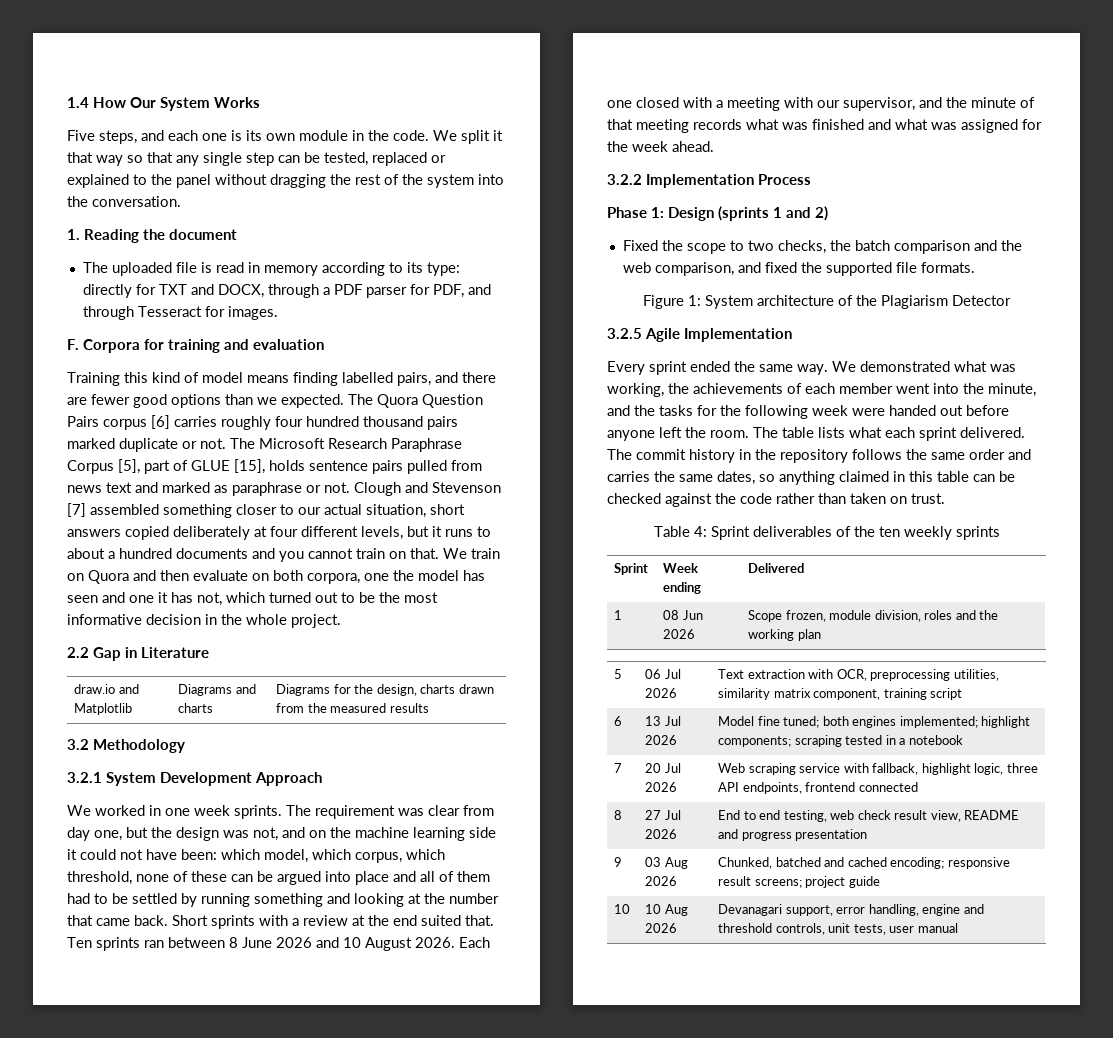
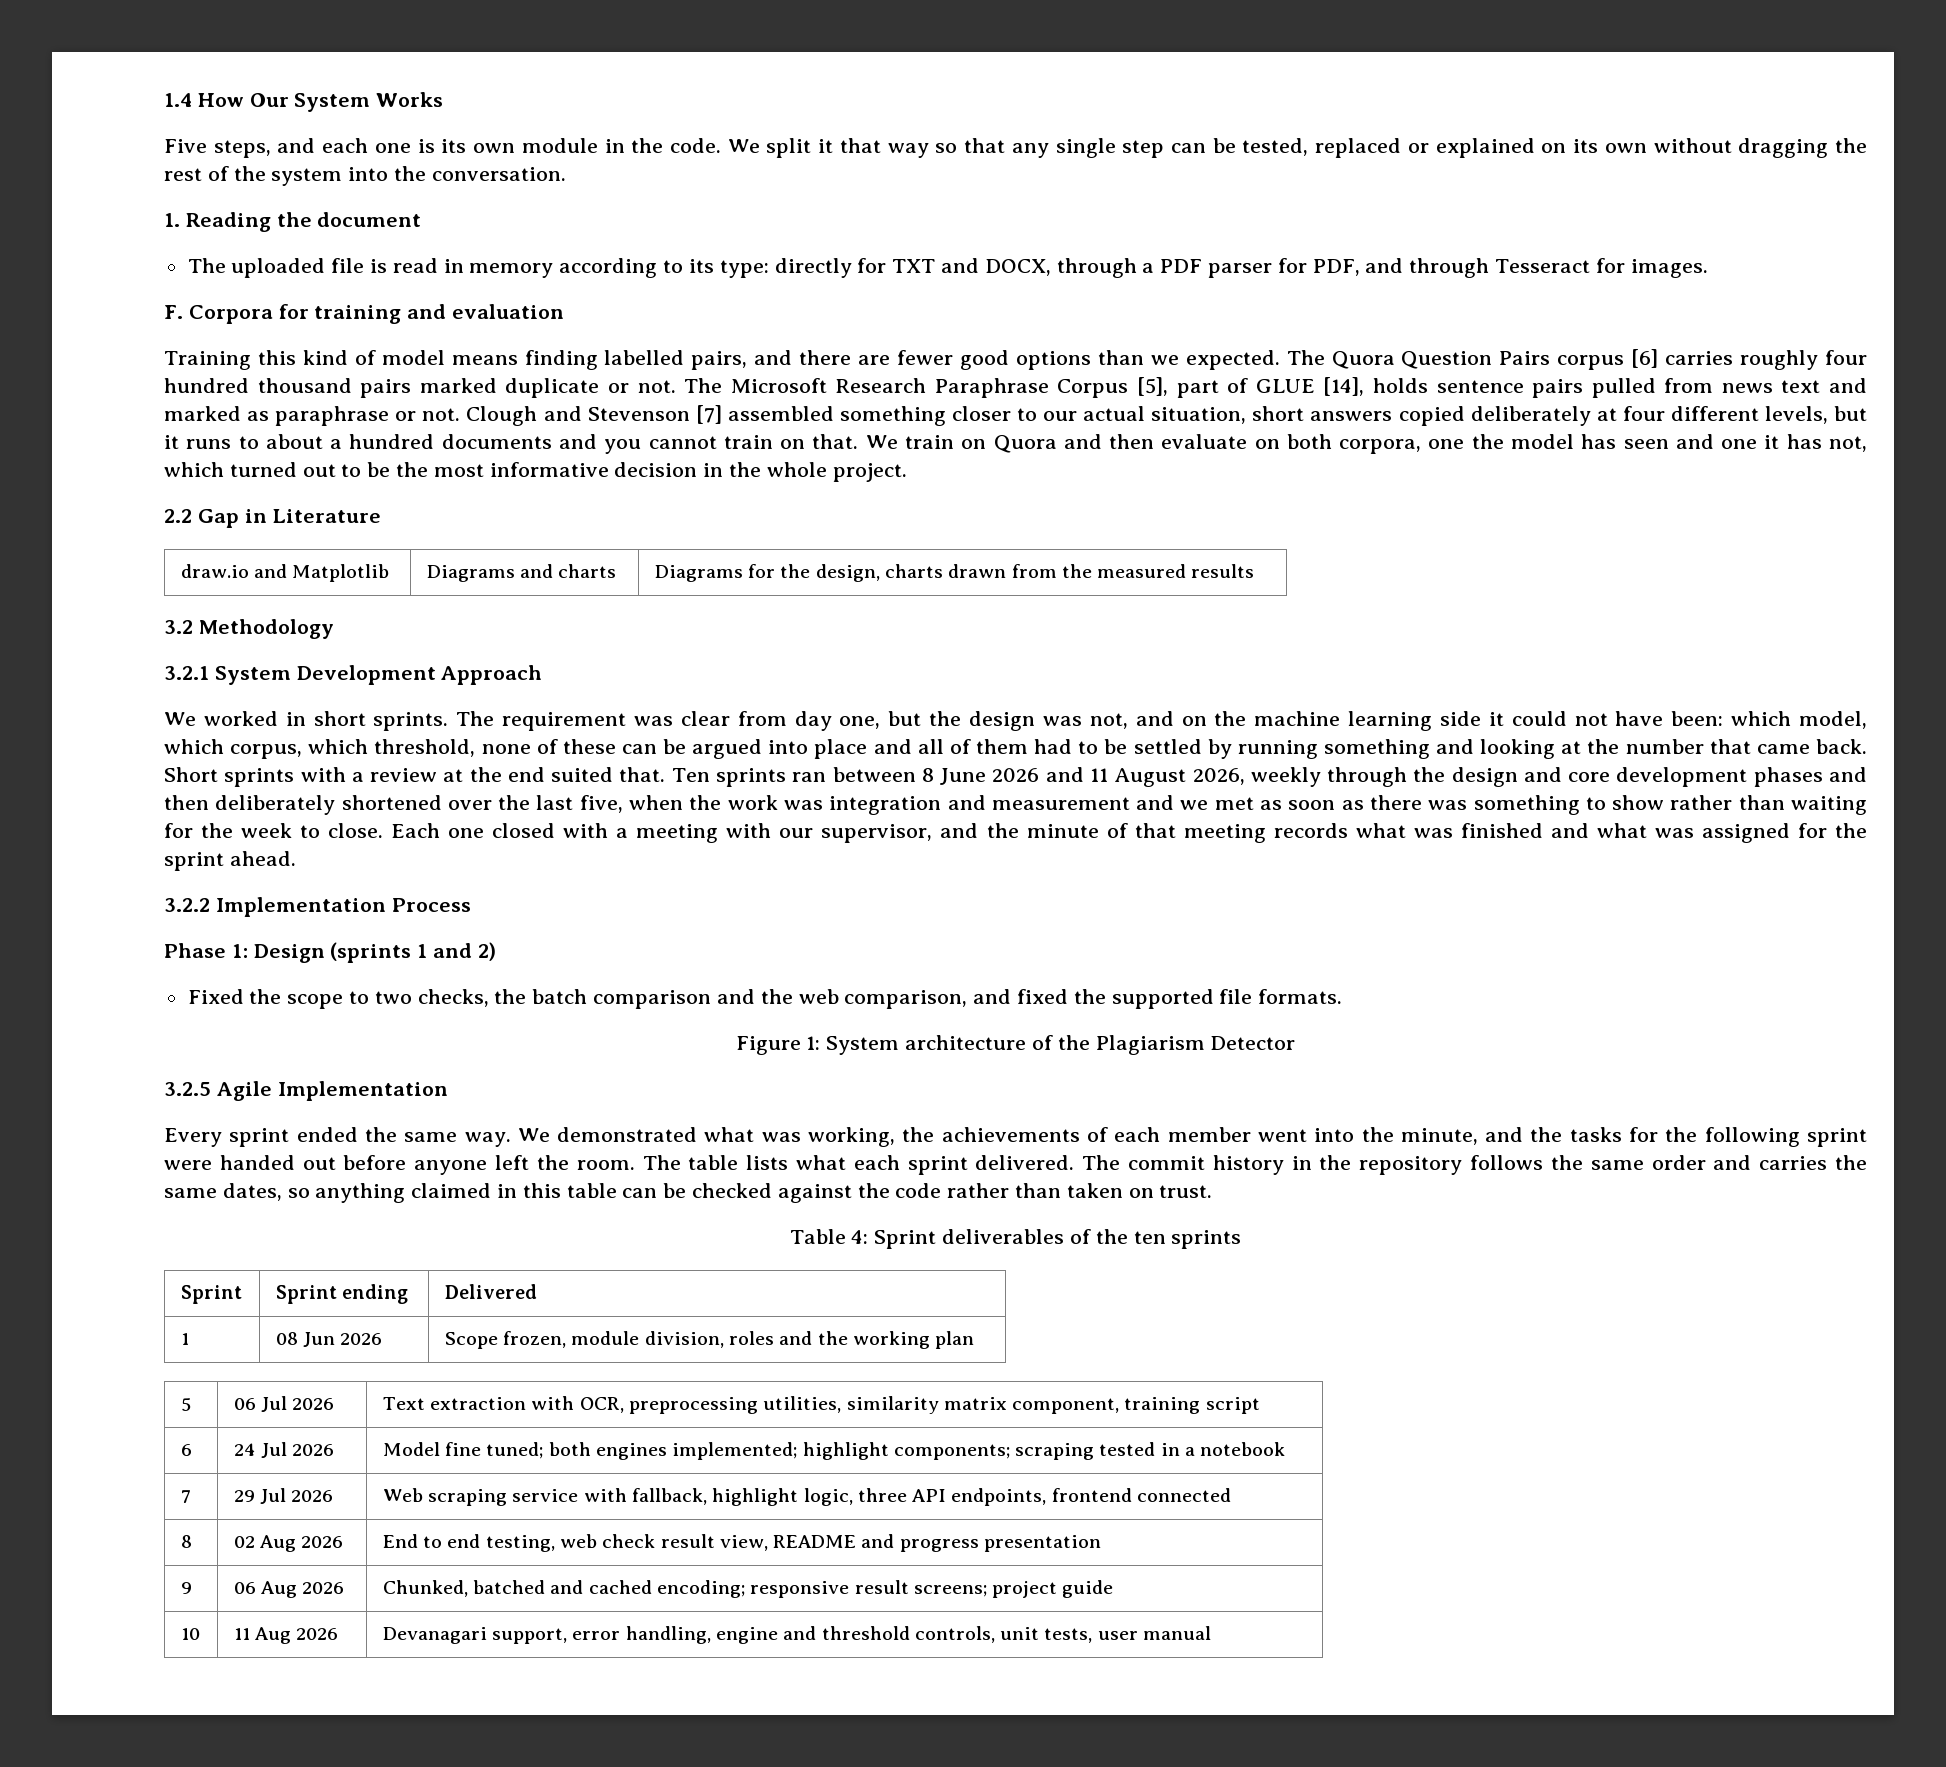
[133,174,211,188] to the panel -> [1541,139,1647,153] on its own
[234,459,265,474] [15], -> [1323,377,1365,396] [14],
[165,805,230,816] one week -> [313,711,366,726] short
[343,937,455,951] 10 August 2026. -> [1089,767,1868,787] [164,795,1868,815] [164,823,384,838] 11 August 2026, weekly through the design and core development phases and then deliberately shortened over the last five, when the work was integration and measurement and we met as soon as there was something to show rather than waiting for the week to close.
[632,141,668,152] week -> [164,852,224,871] sprint
[812,405,848,416] week -> [1807,1128,1868,1147] sprint
[903,526,952,540] weekly -> (1166, 1237) none
[663,563,699,573] Week -> [275,1285,337,1304] Sprint
[645,716,662,726] 13 -> [233,1443,256,1456] 24
[645,763,662,773] 20 -> [233,1490,255,1502] 29
[645,810,681,820] 27 Jul -> [233,1535,297,1552] 02 Aug
[645,857,662,867] 03 -> [233,1582,256,1594] 06
[645,904,662,914] 10 -> [233,1628,250,1640] 11

